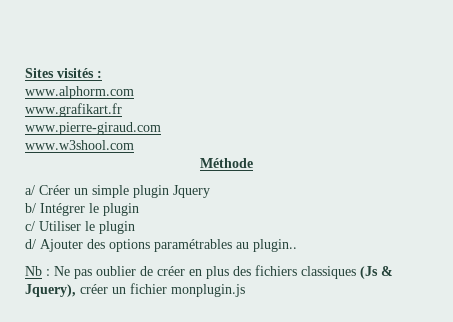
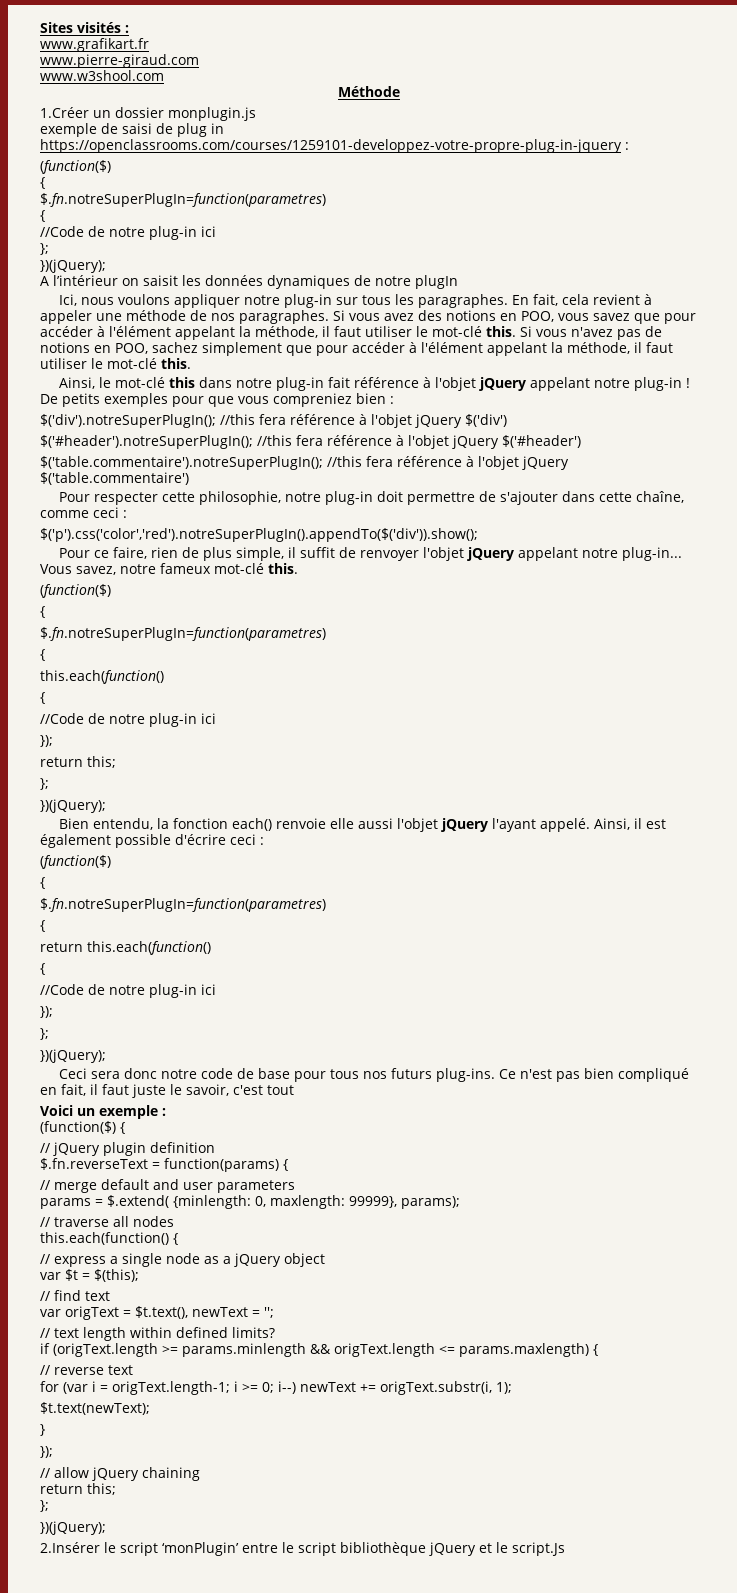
[25,86,134,99] // www.alphorm.com -> (129, 29) none
[25,185,210,198] [25,203,139,216] [25,221,135,234] [25,239,297,252] [25,265,393,279] [25,283,245,297] a/ Créer un simple plugin Jquery // b/ Intégrer le plugin // c/ Utiliser le plugin // d/ Ajouter des options paramétrables au plugin.. // Nb : Ne pas oublier de créer en plus des fichiers classiques (Js & Jquery), créer un fichier monplugin.js -> [40,107,256,121] [40,123,224,137] [40,139,629,153] [40,160,111,174] [40,177,45,189] [40,193,326,207] [40,210,45,222] [40,226,216,240] [40,243,49,255] [40,259,106,273] [40,275,458,289] [58,294,652,308] [40,310,696,324] [40,326,662,340] [40,342,673,356] [40,358,191,369] [58,377,690,391] [40,393,394,407] [40,414,507,428] [40,435,581,449] [40,456,569,470] [40,472,189,485] [58,491,684,505] [40,507,127,518] [40,528,478,542] [58,547,682,561] [40,563,298,575] [40,584,111,598] [40,606,45,618] [40,627,326,641] [40,649,45,661] [40,670,164,684] [40,692,45,704] [40,713,216,727] [40,735,53,747] [40,756,116,768] [40,778,49,790] [40,799,106,813] [58,818,666,832] [40,834,264,848] [40,855,111,869] [40,877,45,889] [40,898,326,912] [40,920,45,932] [40,941,211,955] [40,963,45,975] [40,984,216,998] [40,1006,53,1018] [40,1028,49,1040] [40,1049,106,1063] [58,1068,689,1082] [40,1084,294,1098] [40,1105,166,1119] [40,1121,125,1134] [40,1142,215,1156] [40,1158,288,1172] [40,1179,295,1193] [40,1195,460,1209] [40,1216,174,1227] [40,1232,178,1245] [40,1253,325,1267] [40,1269,139,1282] [40,1290,110,1301] [40,1306,274,1320] [40,1327,275,1341] [40,1343,598,1357] [40,1365,133,1375] [40,1381,512,1395] [40,1402,150,1415] [40,1424,45,1436] [40,1446,53,1458] [40,1467,200,1481] [40,1483,116,1495] [40,1500,49,1512] [40,1521,106,1535] [40,1542,565,1556] 1.Créer un dossier monplugin.js // exemple de saisi de plug in https://openclassrooms.com/courses/1259101-developpez-votre-propre-plug-in-jquery : // (function($) // { // $.fn.notreSuperPlugIn=function(parametres) // { // //Code de notre plug-in ici // }; // })(jQuery); // A l’intérieur on saisit les données dynamiques de notre plugIn // Ici, nous voulons appliquer notre plug-in sur tous les paragraphes. En fait, cela revient à appeler une méthode de nos paragraphes. Si vous avez des notions en POO, vous savez que pour accéder à l'élément appelant la méthode, il faut utiliser le mot-clé this. Si vous n'avez pas de notions en POO, sachez simplement que pour accéder à l'élément appelant la méthode, il faut utiliser le mot-clé this. // Ainsi, le mot-clé this dans notre plug-in fait référence à l'objet jQuery appelant notre plug-in ! De petits exemples pour que vous compreniez bien : // $('div').notreSuperPlugIn(); //this fera référence à l'objet jQuery $('div') // $('#header').notreSuperPlugIn(); //this fera référence à l'objet jQuery $('#header') // $('table.commentaire').notreSuperPlugIn(); //this fera référence à l'objet jQuery $('table.commentaire') // Pour respecter cette philosophie, notre plug-in doit permettre de s'ajouter dans cette chaîne, comme ceci : // $('p').css('color','red').notreSuperPlugIn().appendTo($('div')).show(); // Pour ce faire, rien de plus simple, il suffit de renvoyer l'objet jQuery appelant notre plug-in... Vous savez, notre fameux mot-clé this. // (function($) // { // $.fn.notreSuperPlugIn=function(parametres) // { // this.each(function() // { // //Code de notre plug-in ici // }); // return this; // }; // })(jQuery); // Bien entendu, la fonction each() renvoie elle aussi l'objet jQuery l'ayant appelé. Ainsi, il est également possible d'écrire ceci : // (function($) // { // $.fn.notreSuperPlugIn=function(parametres) // { // return this.each(function() // { // //Code de notre plug-in ici // }); // }; // })(jQuery); // Ceci sera donc notre code de base pour tous nos futurs plug-ins. Ce n'est pas bien compliqué en fait, il faut juste le savoir, c'est tout // Voici un exemple : // (function($) { // // jQuery plugin definition // $.fn.reverseText = function(params) { // // merge default and user parameters // params = $.extend( {minlength: 0, maxlength: 99999}, params); // // traverse all nodes // this.each(function() { // // express a single node as a jQuery object // var $t = $(this); // // find text // var origText = $t.text(), newText = ''; // // text length within defined limits? // if (origText.length >= params.minlength && origText.length <= params.maxlength) { // // reverse text // for (var i = origText.length-1; i >= 0; i--) newText += origText.substr(i, 1); // $t.text(newText); // } // }); // // allow jQuery chaining // return this; // }; // })(jQuery); // 2.Insérer le script ‘monPlugin’ entre le script bibliothèque jQuery et le script.Js

